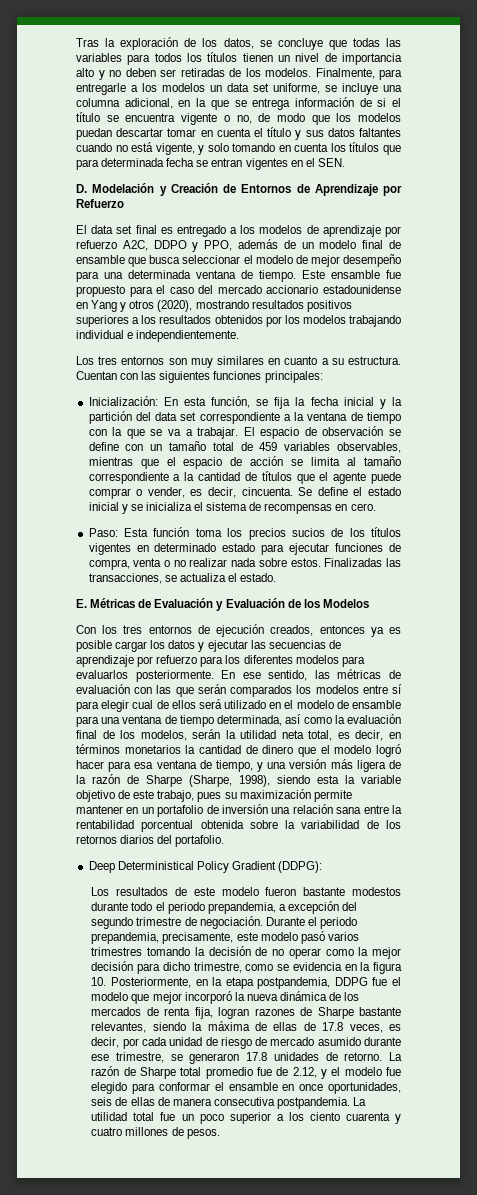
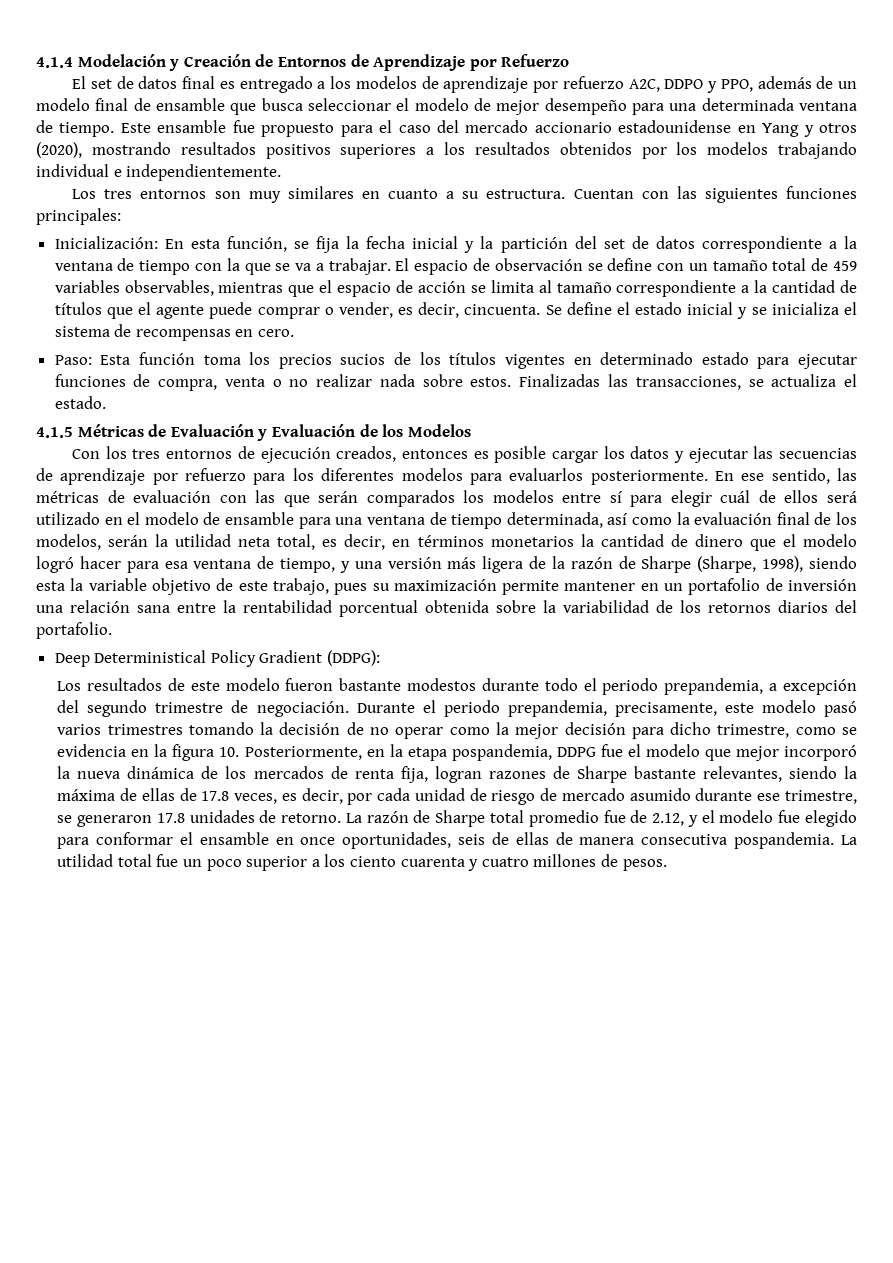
[76,37,401,50] [76,52,403,65] [76,68,402,80] [76,83,402,95] [76,97,401,110] [76,112,401,125] [76,127,401,140] [76,142,401,155] [76,158,345,170] [76,184,87,193] Tras la exploración de los datos, se concluye que todas las variables para todos los títulos tienen un nivel de importancia alto y no deben ser retiradas de los modelos. Finalmente, para entregarle a los modelos un data set uniforme, se incluye una columna adicional, en la que se entrega información de si el título se encuentra vigente o no, de modo que los modelos puedan descartar tomar en cuenta el título y sus datos faltantes cuando no está vigente, y solo tomando en cuenta los títulos que para determinada fecha se entran vigentes en el SEN. // D. -> [36,57,73,68] 4.1.4
[91,225,133,234] data set -> [90,76,178,89] set de datos
[155,412,197,421] data set -> [603,236,695,249] set de datos
[76,599,87,608] E. -> [36,427,73,438] 4.1.5
[370,627,384,637] ya -> (468, 454) none
[132,700,154,709] cual -> [720,490,751,503] cuál
[257,977,331,989] postpandemia, -> [451,744,552,761] pospandemia,
[276,1097,350,1109] postpandemia. -> [734,832,835,849] pospandemia.

